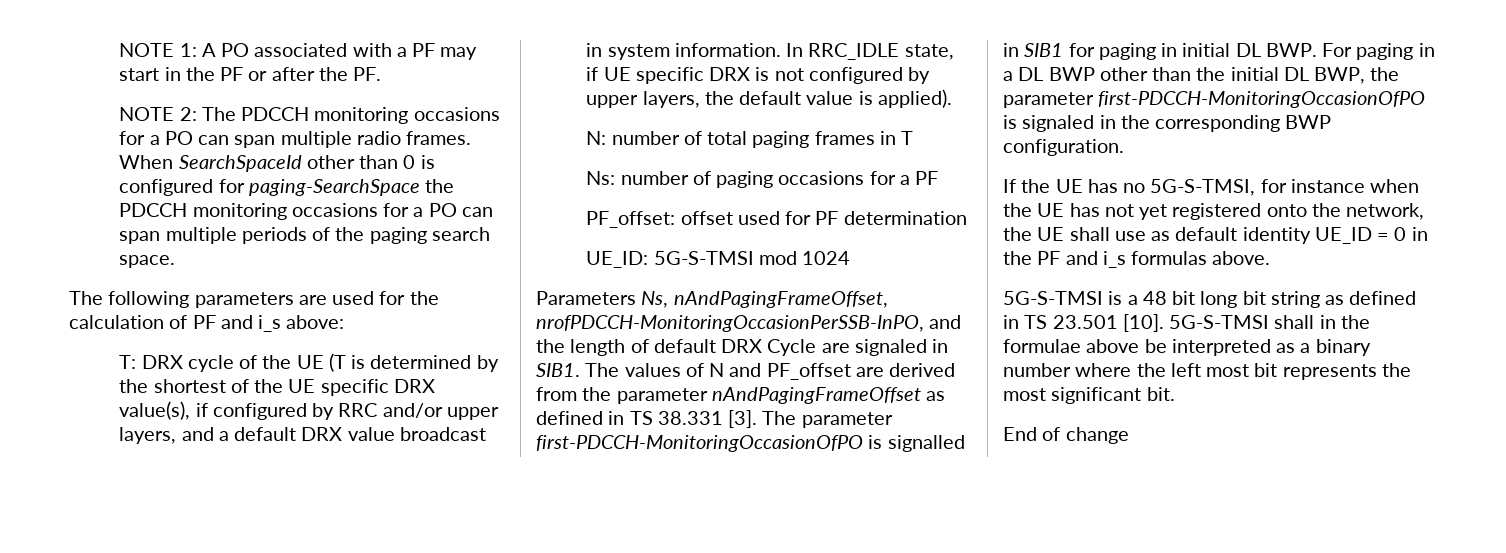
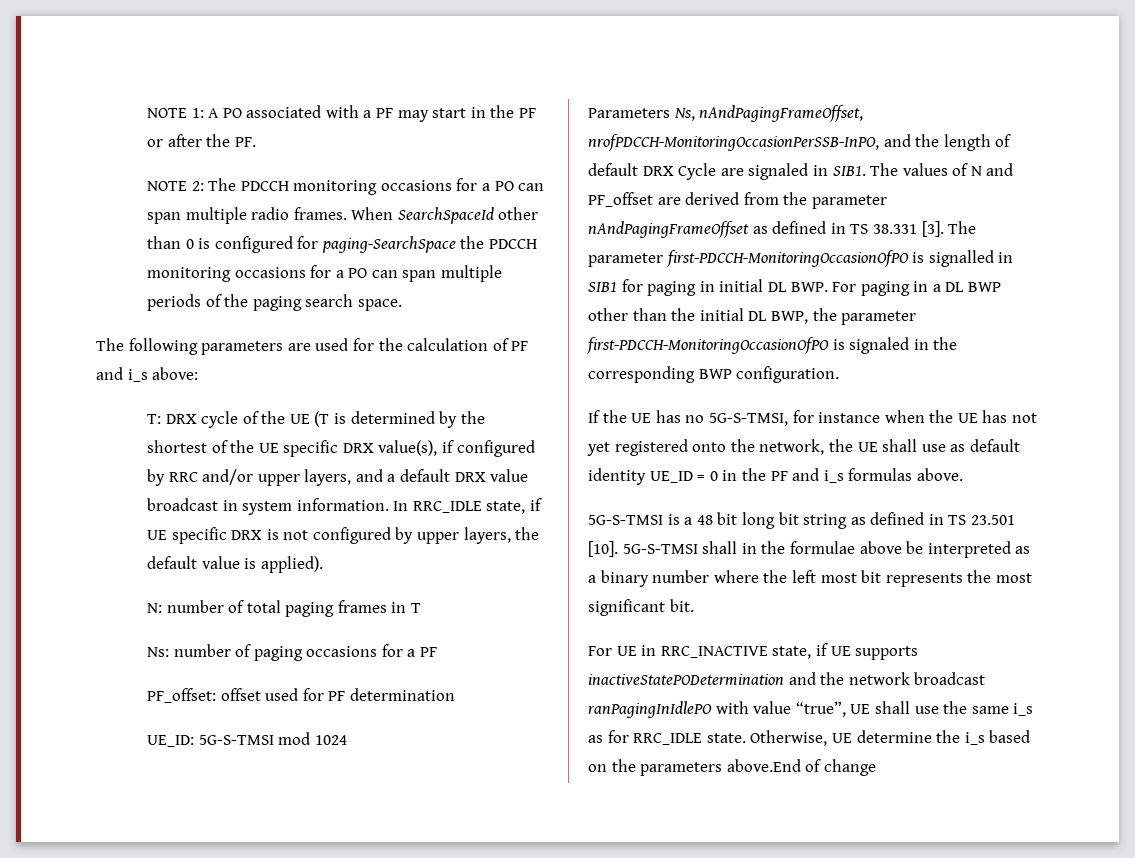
[1003,427,1037,441] End -> [588,643,919,660] [588,672,986,686] [588,701,1034,718] [588,730,1031,746] [588,759,801,776] For UE in RRC_INACTIVE state, if UE supports inactiveStatePODetermination and the network broadcast ranPagingInIdlePO with value “true”, UE shall use the same i_s as for RRC_IDLE state. Otherwise, UE determine the i_s based on the parameters above.End

